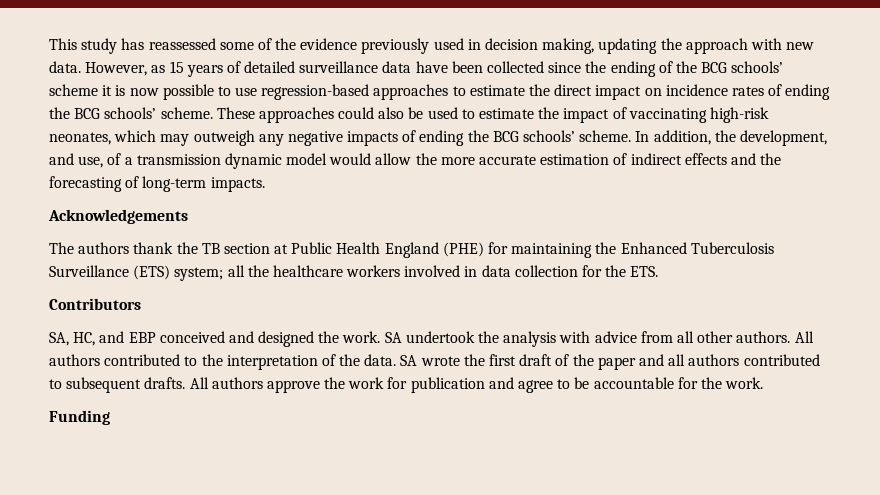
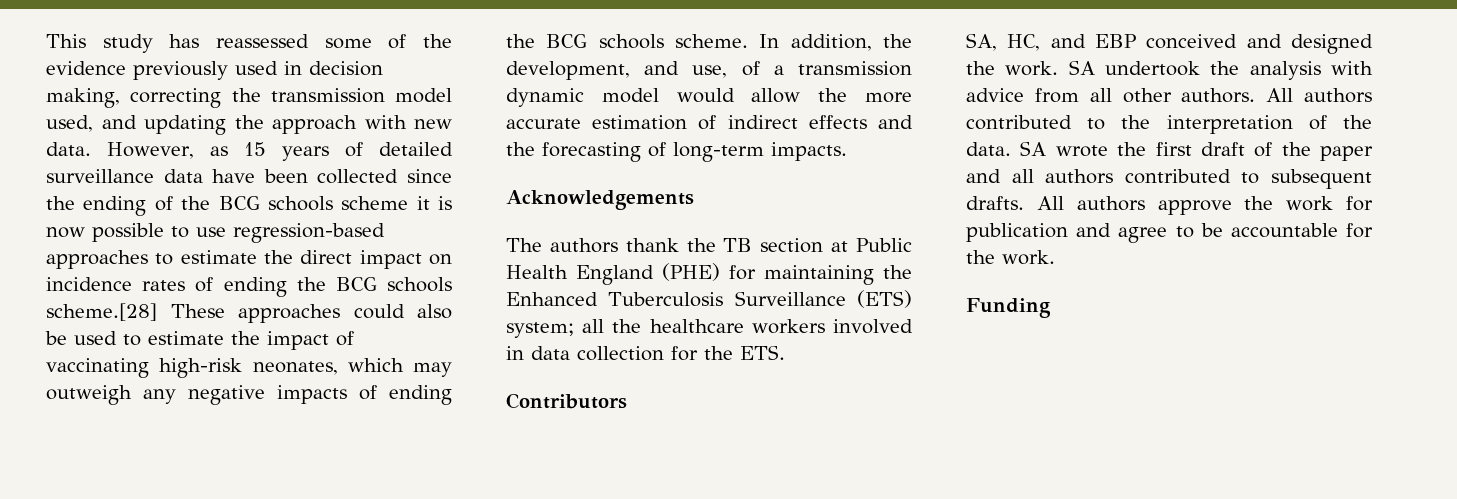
(595, 46) none -> [130,88,452,108] [46,115,137,132] correcting the transmission model used, and
[731,61,784,73] schools’ -> [267,196,333,211] schools
[104,107,213,119] schools’ scheme. -> [387,277,452,292] [46,303,157,321] schools scheme.[28]
[523,130,576,142] schools’ -> [598,34,664,49] schools

